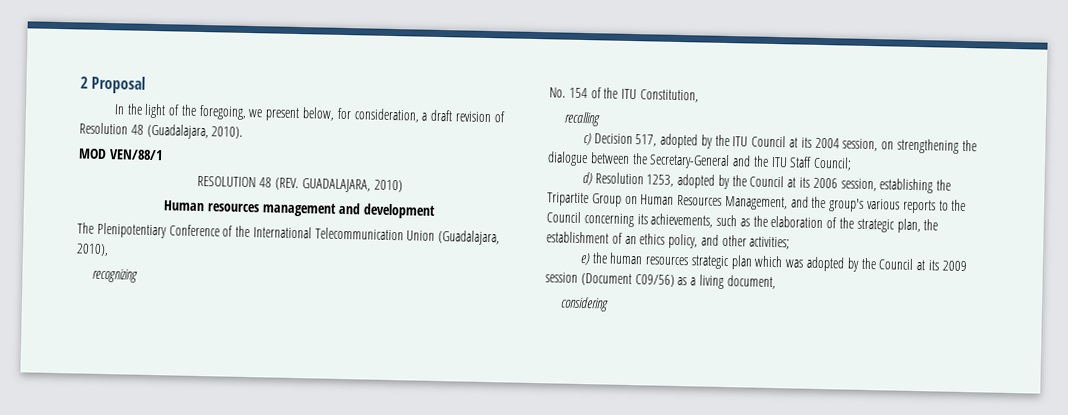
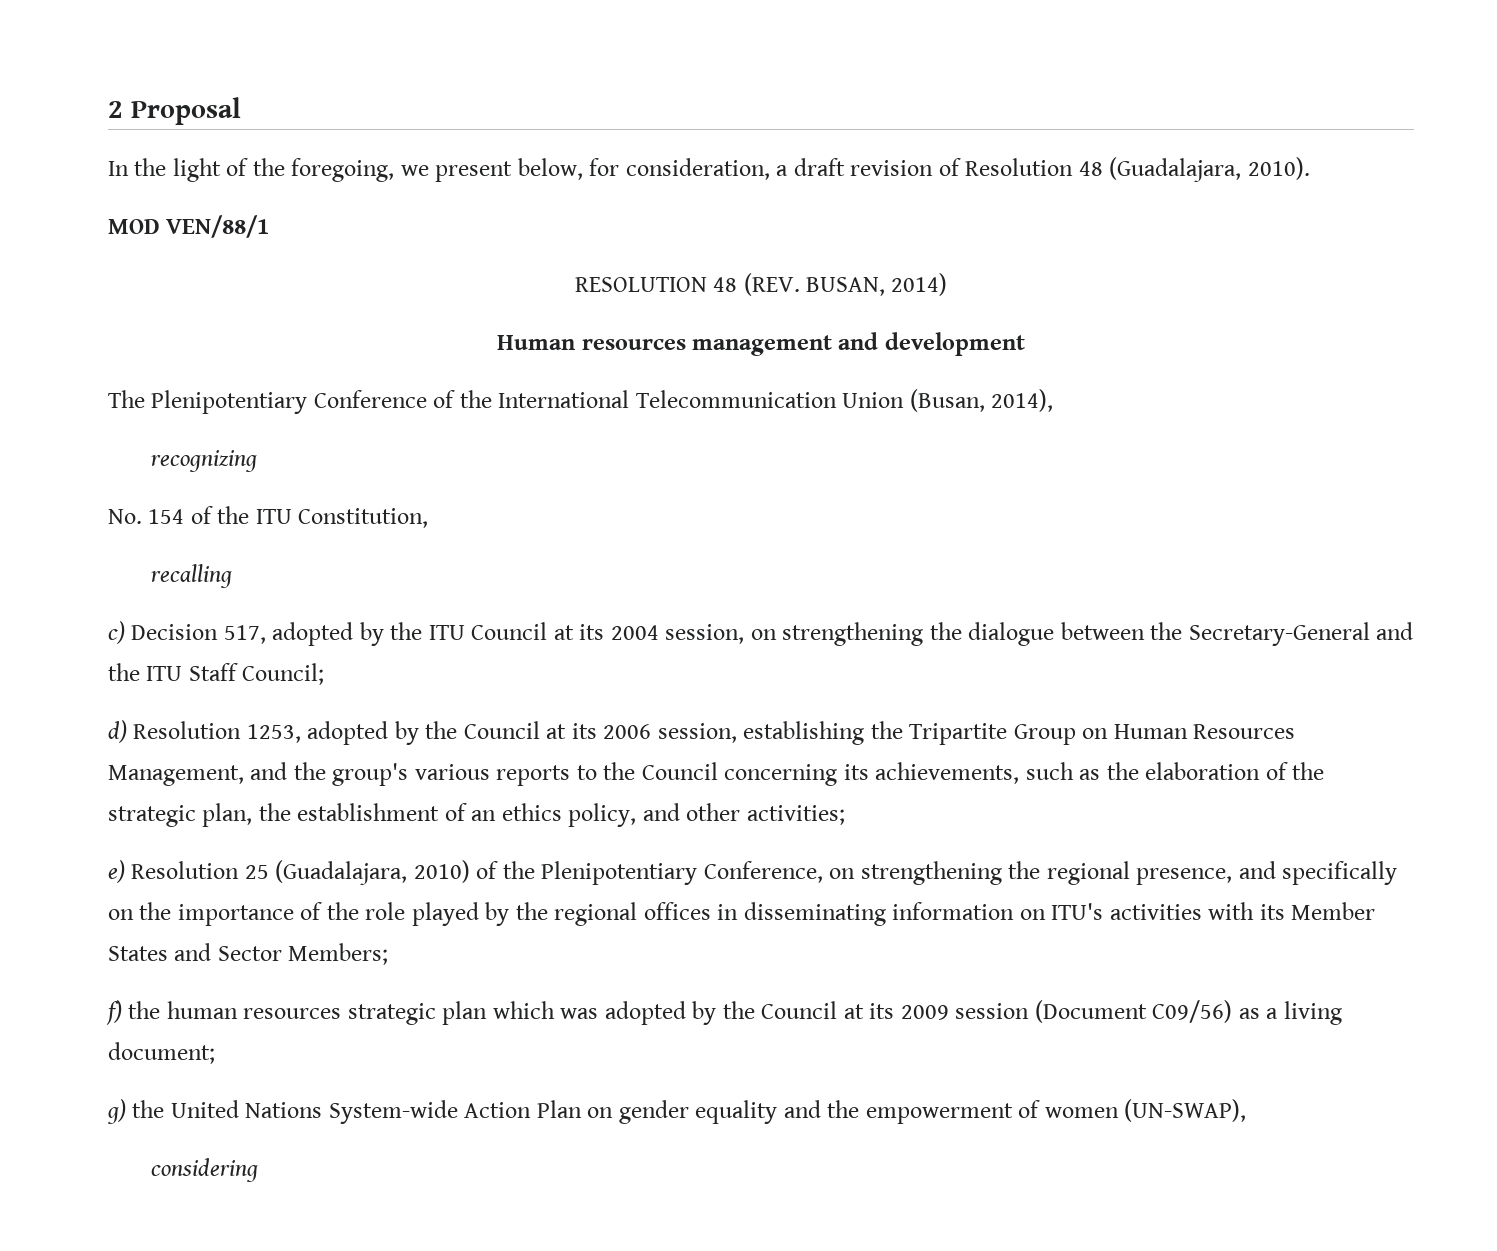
[301,178,403,193] GUADALAJARA, 2010) -> [805,273,948,296] BUSAN, 2014)
[438,230,501,246] [76,243,109,257] (Guadalajara, 2010), -> [909,389,1054,412] (Busan, 2014),
(591, 259) none -> [131,860,1398,885] [108,902,1376,926] [108,943,389,965] [106,1000,122,1025] Resolution 25 (Guadalajara, 2010) of the Plenipotentiary Conference, on strengthening the regional presence, and specifically on the importance of the role played by the regional offices in disseminating information on ITU's activities with its Member States and Sector Members; // f)
[726,275,776,290] document, -> [108,1042,215,1064] [107,1099,1247,1124] document; // g) the United Nations System-wide Action Plan on gender equality and the empowerment of women (UN-SWAP),

